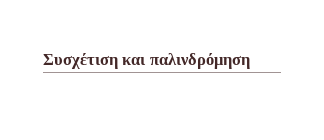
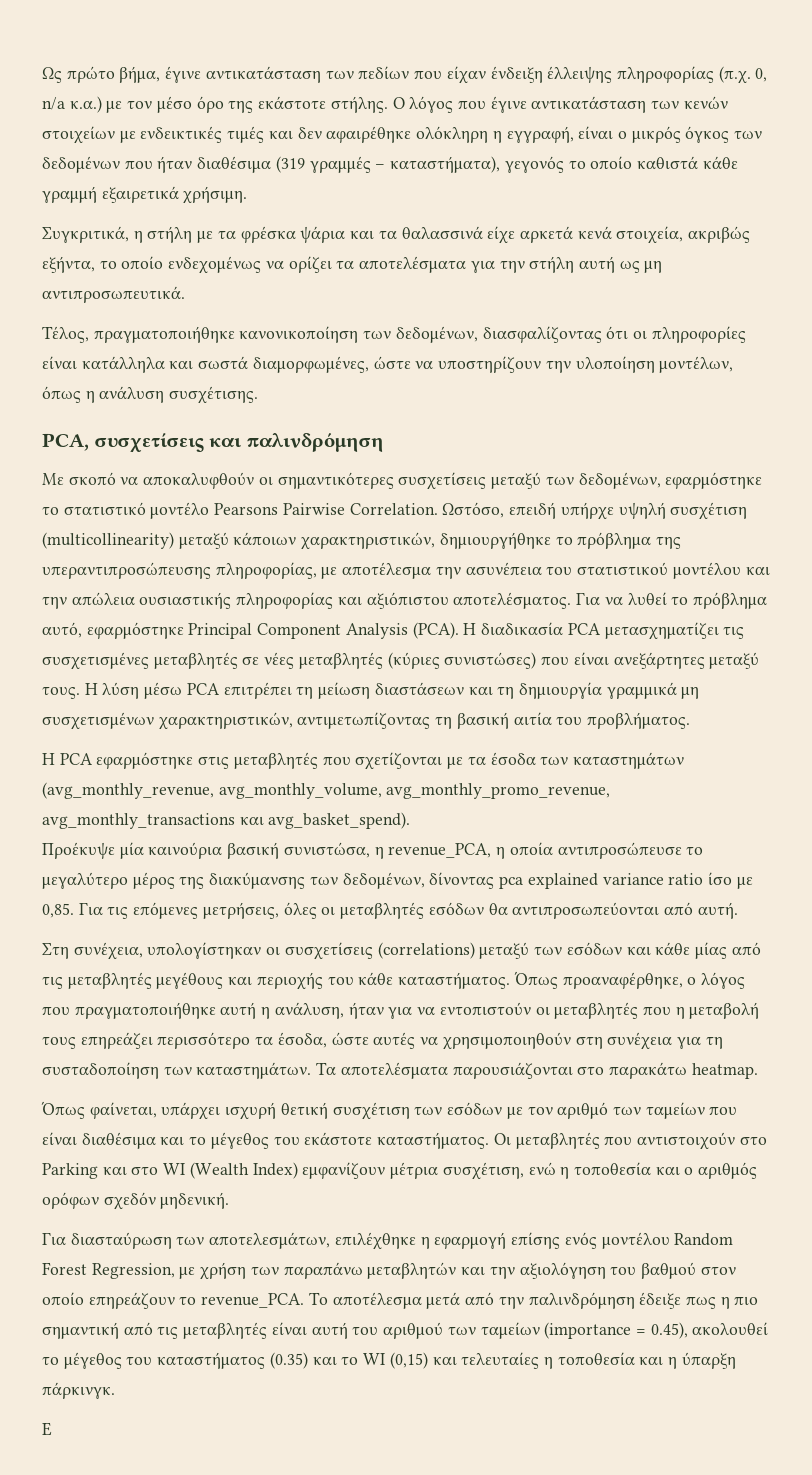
[43,53,250,69] Συσχέτιση και παλινδρόμηση -> [42,66,768,84] [42,96,728,113] [42,126,763,144] [42,156,738,173] [42,186,248,204] [42,226,751,244] [42,256,663,274] [42,286,185,303] [42,326,746,343] [42,356,734,373] [42,386,259,404] [42,433,384,453] [42,472,763,490] [42,502,748,520] [42,532,682,550] [42,562,770,579] [42,592,767,609] [42,622,745,640] [42,652,760,670] [42,682,700,699] [42,712,691,730] [42,752,684,770] [42,782,611,799] [42,812,411,829] [42,842,704,859] [42,872,753,889] [42,902,738,919] [42,942,761,960] [42,971,745,990] [42,1002,760,1019] [42,1032,723,1050] [42,1062,758,1079] [41,1101,738,1120] [42,1132,767,1150] [42,1162,758,1180] [42,1192,230,1210] [42,1232,734,1250] [42,1262,736,1280] [42,1292,759,1309] [42,1322,769,1339] [42,1352,736,1369] [42,1382,115,1399] [42,1422,52,1436] Ως πρώτο βήμα, έγινε αντικατάσταση των πεδίων που είχαν ένδειξη έλλειψης πληροφορίας (π.χ. 0, n/a κ.α.) με τον μέσο όρο της εκάστοτε στήλης. Ο λόγος που έγινε αντικατάσταση των κενών στοιχείων με ενδεικτικές τιμές και δεν αφαιρέθηκε ολόκληρη η εγγραφή, είναι ο μικρός όγκος των δεδομένων που ήταν διαθέσιμα (319 γραμμές – καταστήματα), γεγονός το οποίο καθιστά κάθε γραμμή εξαιρετικά χρήσιμη. // Συγκριτικά, η στήλη με τα φρέσκα ψάρια και τα θαλασσινά είχε αρκετά κενά στοιχεία, ακριβώς εξήντα, το οποίο ενδεχομένως να ορίζει τα αποτελέσματα για την στήλη αυτή ως μη αντιπροσωπευτικά. // Τέλος, πραγματοποιήθηκε κανονικοποίηση των δεδομένων, διασφαλίζοντας ότι οι πληροφορίες είναι κατάλληλα και σωστά διαμορφωμένες, ώστε να υποστηρίζουν την υλοποίηση μοντέλων, όπως η ανάλυση συσχέτισης. // PCA, συσχετίσεις και παλινδρόμηση // Με σκοπό να αποκαλυφθούν οι σημαντικότερες συσχετίσεις μεταξύ των δεδομένων, εφαρμόστηκε το στατιστικό μοντέλο Pearsons Pairwise Correlation. Ωστόσο, επειδή υπήρχε υψηλή συσχέτιση (multicollinearity) μεταξύ κάποιων χαρακτηριστικών, δημιουργήθηκε το πρόβλημα της υπεραντιπροσώπευσης πληροφορίας, με αποτέλεσμα την ασυνέπεια του στατιστικού μοντέλου και την απώλεια ουσιαστικής πληροφορίας και αξιόπιστου αποτελέσματος. Για να λυθεί το πρόβλημα αυτό, εφαρμόστηκε Principal Component Analysis (PCA). Η διαδικασία PCA μετασχηματίζει τις συσχετισμένες μεταβλητές σε νέες μεταβλητές (κύριες συνιστώσες) που είναι ανεξάρτητες μεταξύ τους. Η λύση μέσω PCA επιτρέπει τη μείωση διαστάσεων και τη δημιουργία γραμμικά μη συσχετισμένων χαρακτηριστικών, αντιμετωπίζοντας τη βασική αιτία του προβλήματος. // Η PCA εφαρμόστηκε στις μεταβλητές που σχετίζονται με τα έσοδα των καταστημάτων (avg_monthly_revenue, avg_monthly_volume, avg_monthly_promo_revenue, avg_monthly_transactions και avg_basket_spend). // Προέκυψε μία καινούρια βασική συνιστώσα, η revenue_PCA, η οποία αντιπροσώπευσε το μεγαλύτερο μέρος της διακύμανσης των δεδομένων, δίνοντας pca explained variance ratio ίσο με 0,85. Για τις επόμενες μετρήσεις, όλες οι μεταβλητές εσόδων θα αντιπροσωπεύονται από αυτή. // Στη συνέχεια, υπολογίστηκαν οι συσχετίσεις (correlations) μεταξύ των εσόδων και κάθε μίας από τις μεταβλητές μεγέθους και περιοχής του κάθε καταστήματος. Όπως προαναφέρθηκε, ο λόγος που πραγματοποιήθηκε αυτή η ανάλυση, ήταν για να εντοπιστούν οι μεταβλητές που η μεταβολή τους επηρεάζει περισσότερο τα έσοδα, ώστε αυτές να χρησιμοποιηθούν στη συνέχεια για τη συσταδοποίηση των καταστημάτων. Τα αποτελέσματα παρουσιάζονται στο παρακάτω heatmap. // Όπως φαίνεται, υπάρχει ισχυρή θετική συσχέτιση των εσόδων με τον αριθμό των ταμείων που είναι διαθέσιμα και το μέγεθος του εκάστοτε καταστήματος. Οι μεταβλητές που αντιστοιχούν στο Parking και στο WI (Wealth Index) εμφανίζουν μέτρια συσχέτιση, ενώ η τοποθεσία και ο αριθμός ορόφων σχεδόν μηδενική. // Για διασταύρωση των αποτελεσμάτων, επιλέχθηκε η εφαρμογή επίσης ενός μοντέλου Random Forest Regression, με χρήση των παραπάνω μεταβλητών και την αξιολόγηση του βαθμού στον οποίο επηρεάζουν το revenue_PCA. Το αποτέλεσμα μετά από την παλινδρόμηση έδειξε πως η πιο σημαντική από τις μεταβλητές είναι αυτή του αριθμού των ταμείων (importance = 0.45), ακολουθεί το μέγεθος του καταστήματος (0.35) και το WI (0,15) και τελευταίες η τοποθεσία και η ύπαρξη πάρκινγκ. // Ε

